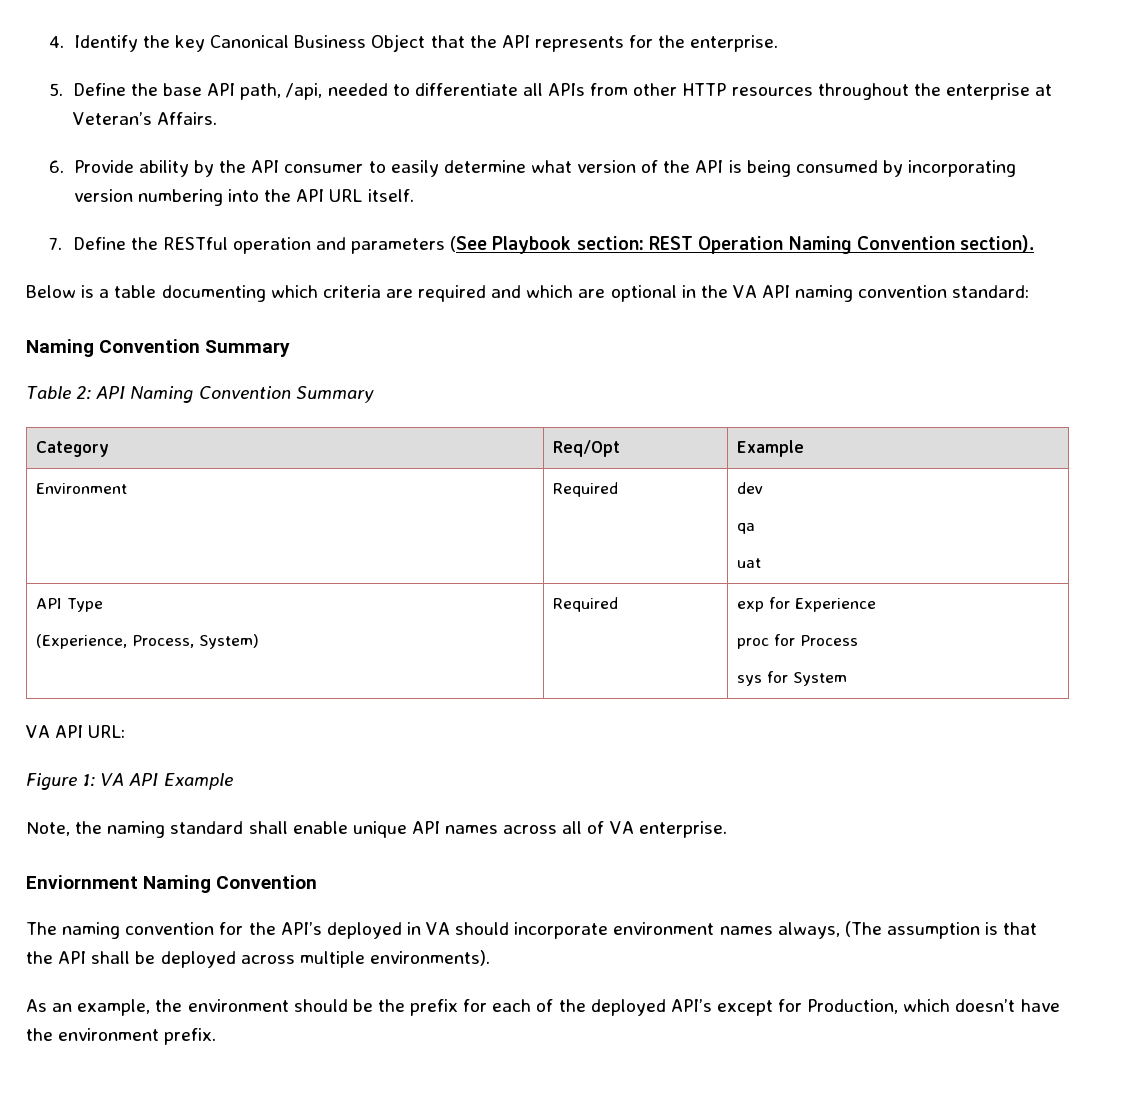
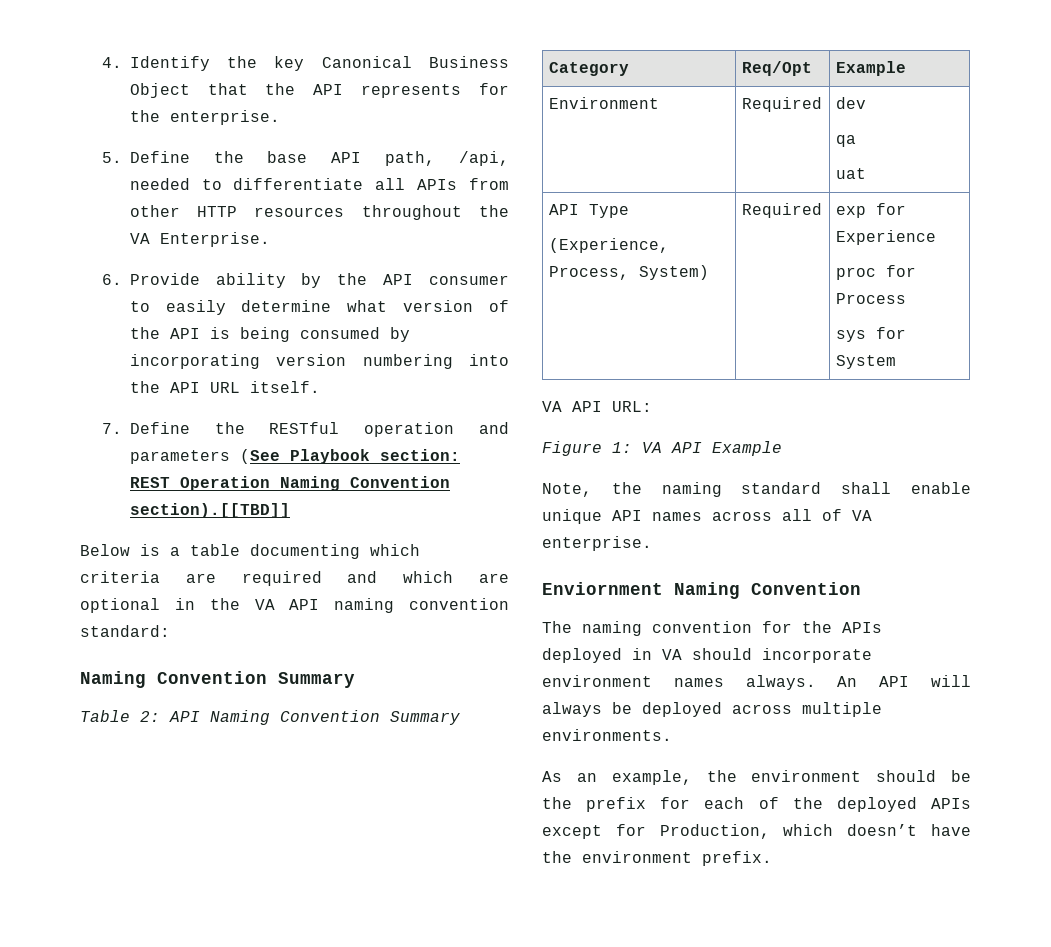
[945,83,1053,100] [72,112,217,125] enterprise at Veteran’s Affairs. -> [129,232,270,247] VA Enterprise.
[960,235,1035,253] section). -> [129,503,290,518] section).[[TBD]]
[280,922,322,935] API’s -> [842,622,882,633] APIs
[777,921,1038,939] [26,951,131,964] always, (The assumption is that the API shall -> [745,675,971,690] [542,702,602,717] always. An API will always
[369,950,490,966] environments). -> [542,729,672,741] environments.
[670,999,712,1012] API’s -> [931,798,971,809] APIs

